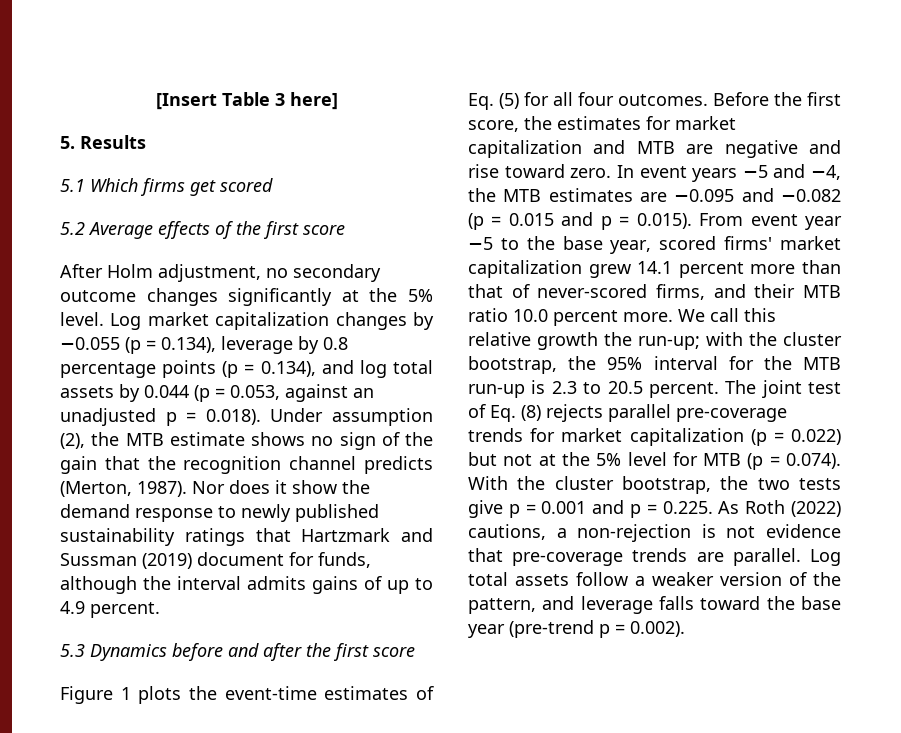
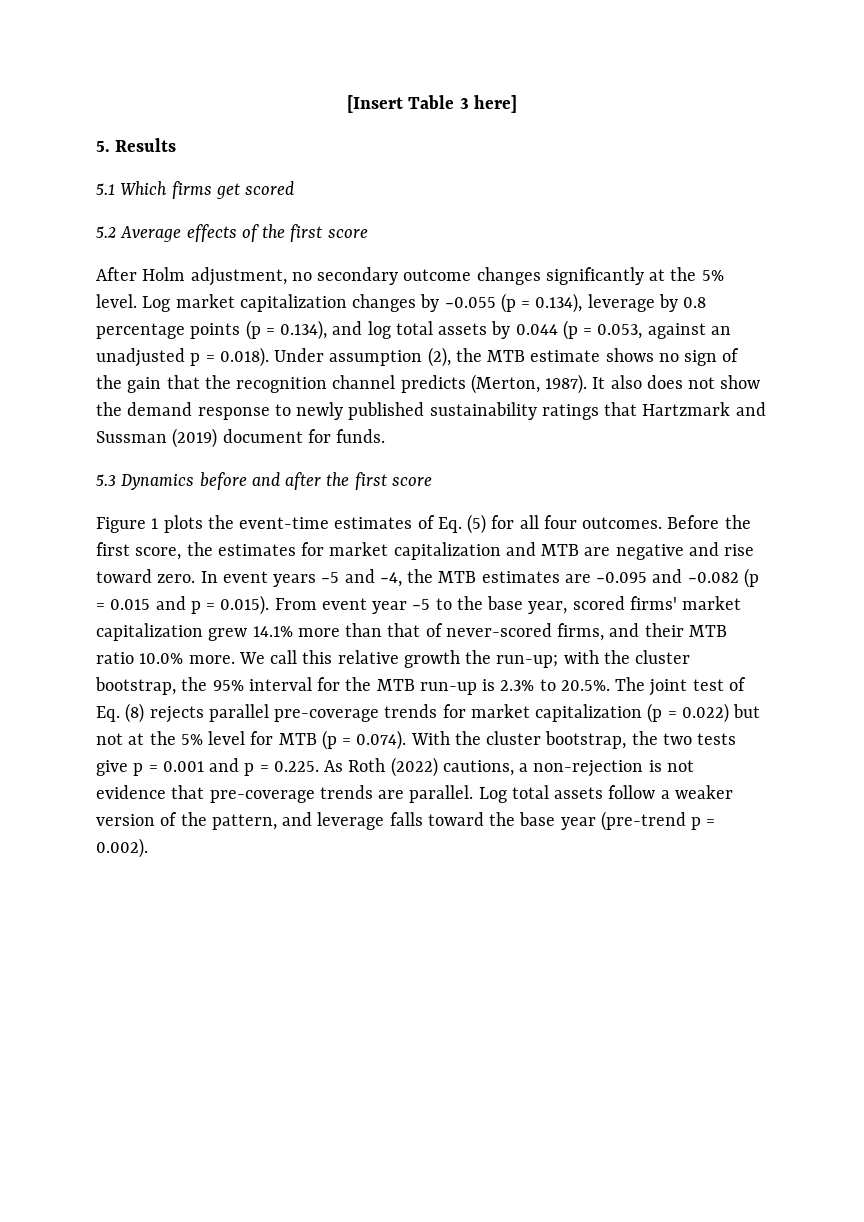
[192,480,287,494] Nor does it -> [592,375,716,389] It also does not
[318,552,371,568] [60,576,433,594] [60,601,160,618] funds, although the interval admits gains of up to 4.9 percent. -> [336,429,386,443] funds.
[637,261,744,278] 14.1 percent -> [252,626,293,637] 14.1%
[513,309,618,326] 10.0 percent -> [139,653,184,664] 10.0%
[551,381,719,398] 2.3 to 20.5 percent. -> [500,679,610,691] 2.3% to 20.5%.

